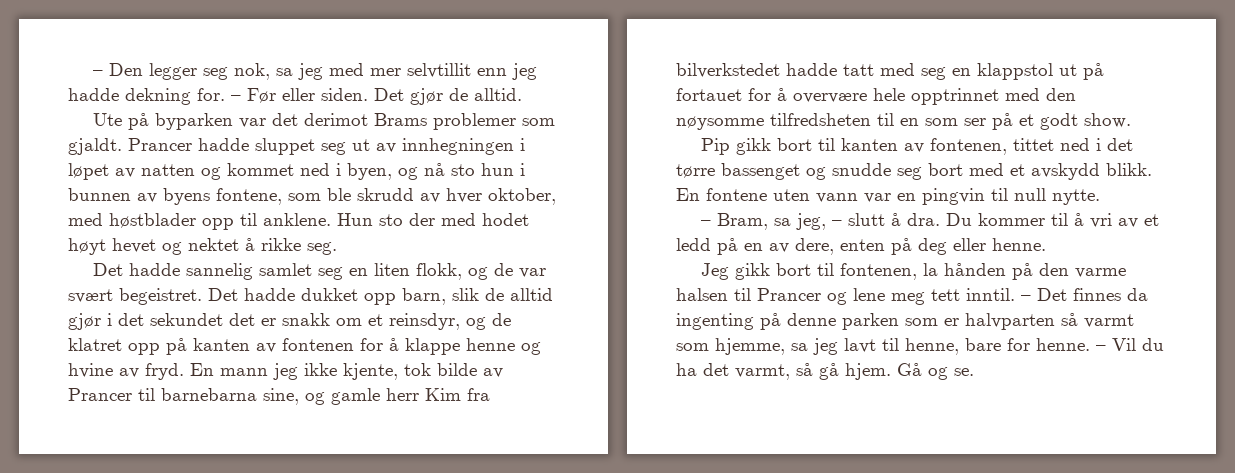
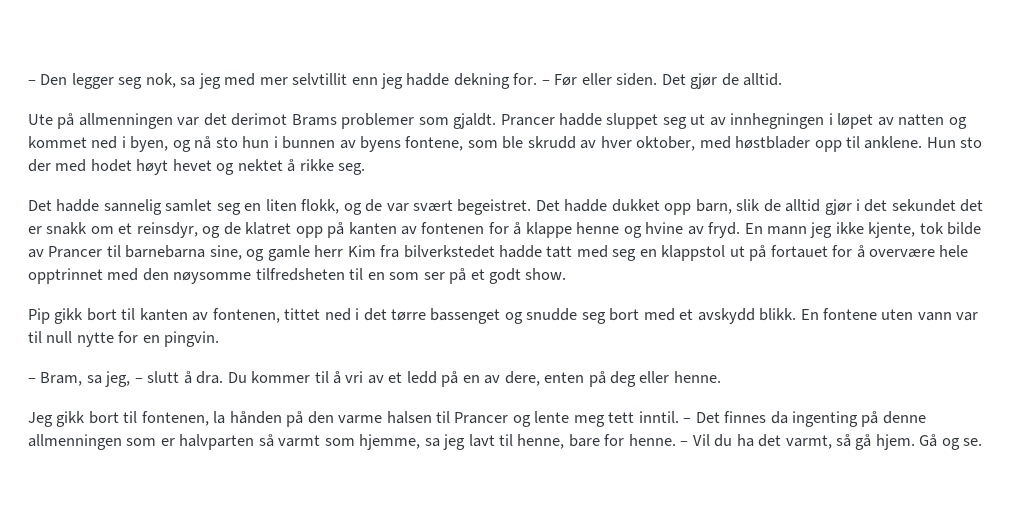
[154,113,233,130] byparken -> [78,113,173,129] allmenningen
[897,188,1100,205] en pingvin til null nytte. -> [28,331,220,347] til null nytte for en pingvin.
[853,288,885,301] lene -> [534,411,570,423] lente
[842,313,899,330] parken -> [28,434,122,450] allmenningen

